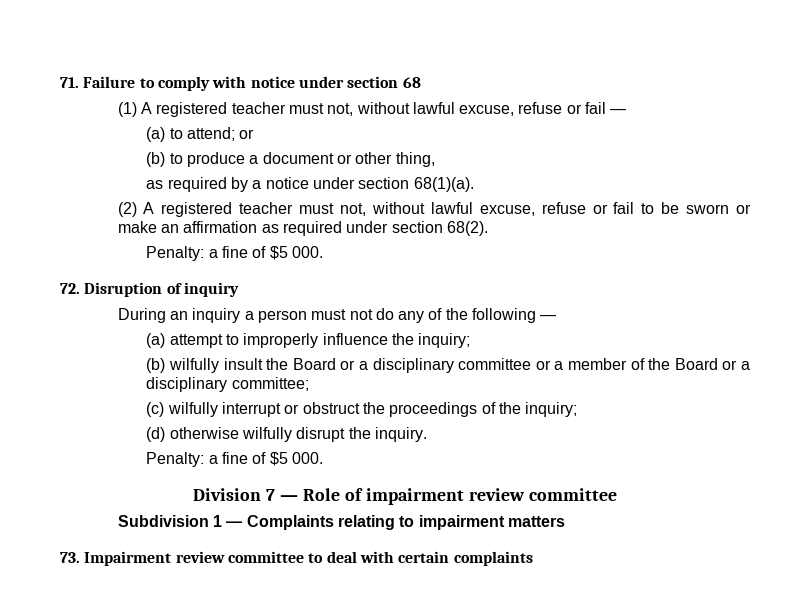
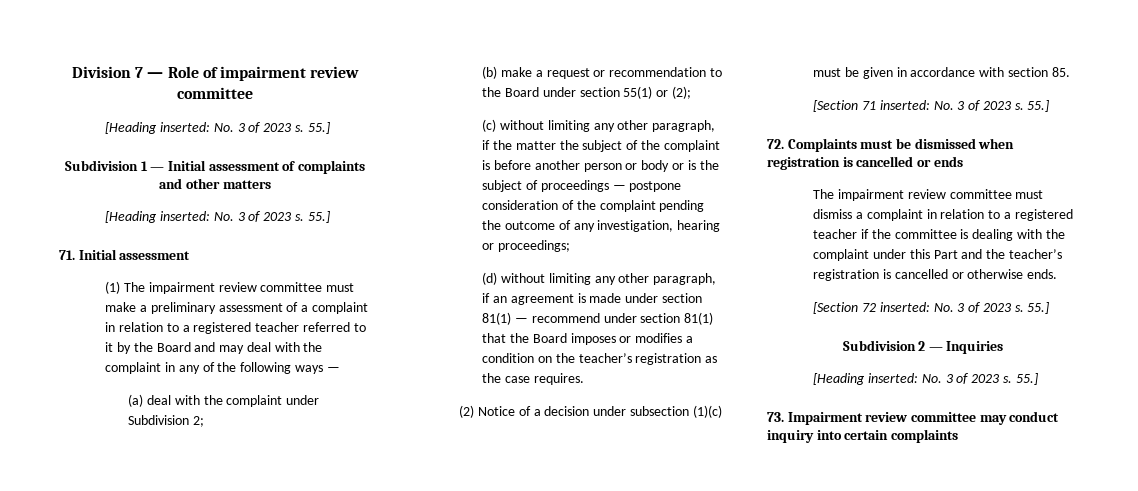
[60,76,421,91] [117,102,627,117] [146,127,255,142] [146,152,435,167] [146,177,474,192] [117,202,751,217] [117,221,488,236] [146,246,323,261] [60,282,239,297] [117,308,557,323] [146,333,471,348] [146,358,751,373] [146,377,309,392] [146,402,578,417] [146,427,427,442] [146,452,323,467] 71. Failure to comply with notice under section 68 // (1) A registered teacher must not, without lawful excuse, refuse or fail — // (a) to attend; or // (b) to produce a document or other thing, // as required by a notice under section 68(1)(a). // (2) A registered teacher must not, without lawful excuse, refuse or fail to be sworn or make an affirmation as required under section 68(2). // Penalty: a fine of $5 000. // 72. Disruption of inquiry // During an inquiry a person must not do any of the following — // (a) attempt to improperly influence the inquiry; // (b) wilfully insult the Board or a disciplinary committee or a member of the Board or a disciplinary committee; // (c) wilfully interrupt or obstruct the proceedings of the inquiry; // (d) otherwise wilfully disrupt the inquiry. // Penalty: a fine of $5 000. // -> (71, 72) none
[117,515,565,530] Subdivision 1 — Complaints relating to impairment matters -> [105,122,330,134] [65,160,365,174] [159,178,271,189] [105,211,330,223] [59,249,191,260] [105,281,355,294] [105,302,368,314] [105,322,366,334] [105,342,323,354] [105,362,340,374] [128,394,320,407] [128,415,205,427] [482,66,722,79] [482,86,691,99] [482,119,716,132] [482,140,720,152] [482,160,719,172] [482,180,682,192] [482,200,705,212] [482,220,721,232] [482,240,571,252] [482,272,717,285] [482,293,702,305] [482,312,714,325] [482,333,693,345] [482,353,718,365] [482,373,584,385] [459,405,722,418] [813,67,1070,79] [813,100,1050,112] [767,138,1015,152] [767,156,963,170] [813,189,1044,201] [813,209,1073,221] [813,229,1065,241] [813,249,1062,261] [813,269,1058,281] [813,302,1050,314] [842,340,1004,354] [813,373,1038,385] [Heading inserted: No. 3 of 2023 s. 55.] // Subdivision 1 — Initial assessment of complaints and other matters // [Heading inserted: No. 3 of 2023 s. 55.] // 71. Initial assessment // (1) The impairment review committee must make a preliminary assessment of a complaint in relation to a registered teacher referred to it by the Board and may deal with the complaint in any of the following ways — // (a) deal with the complaint under Subdivision 2; // (b) make a request or recommendation to the Board under section 55(1) or (2); // (c) without limiting any other paragraph, if the matter the subject of the complaint is before another person or body or is the subject of proceedings — postpone consideration of the complaint pending the outcome of any investigation, hearing or proceedings; // (d) without limiting any other paragraph, if an agreement is made under section 81(1) — recommend under section 81(1) that the Board imposes or modifies a condition on the teacher’s registration as the case requires. // (2) Notice of a decision under subsection (1)(c) must be given in accordance with section 85. // [Section 71 inserted: No. 3 of 2023 s. 55.] // 72. Complaints must be dismissed when registration is cancelled or ends // The impairment review committee must dismiss a complaint in relation to a registered teacher if the committee is dealing with the complaint under this Part and the teacher’s registration is cancelled or otherwise ends. // [Section 72 inserted: No. 3 of 2023 s. 55.] // Subdivision 2 — Inquiries // [Heading inserted: No. 3 of 2023 s. 55.]
[308,551,394,563] to deal with -> [979,411,1060,425] [767,430,842,443] may conduct inquiry into

